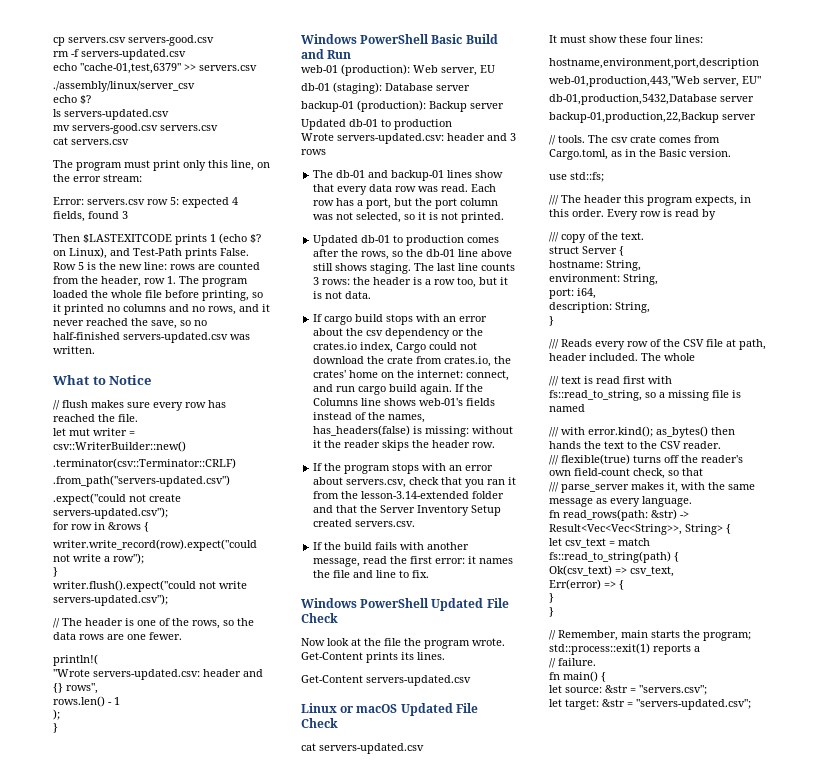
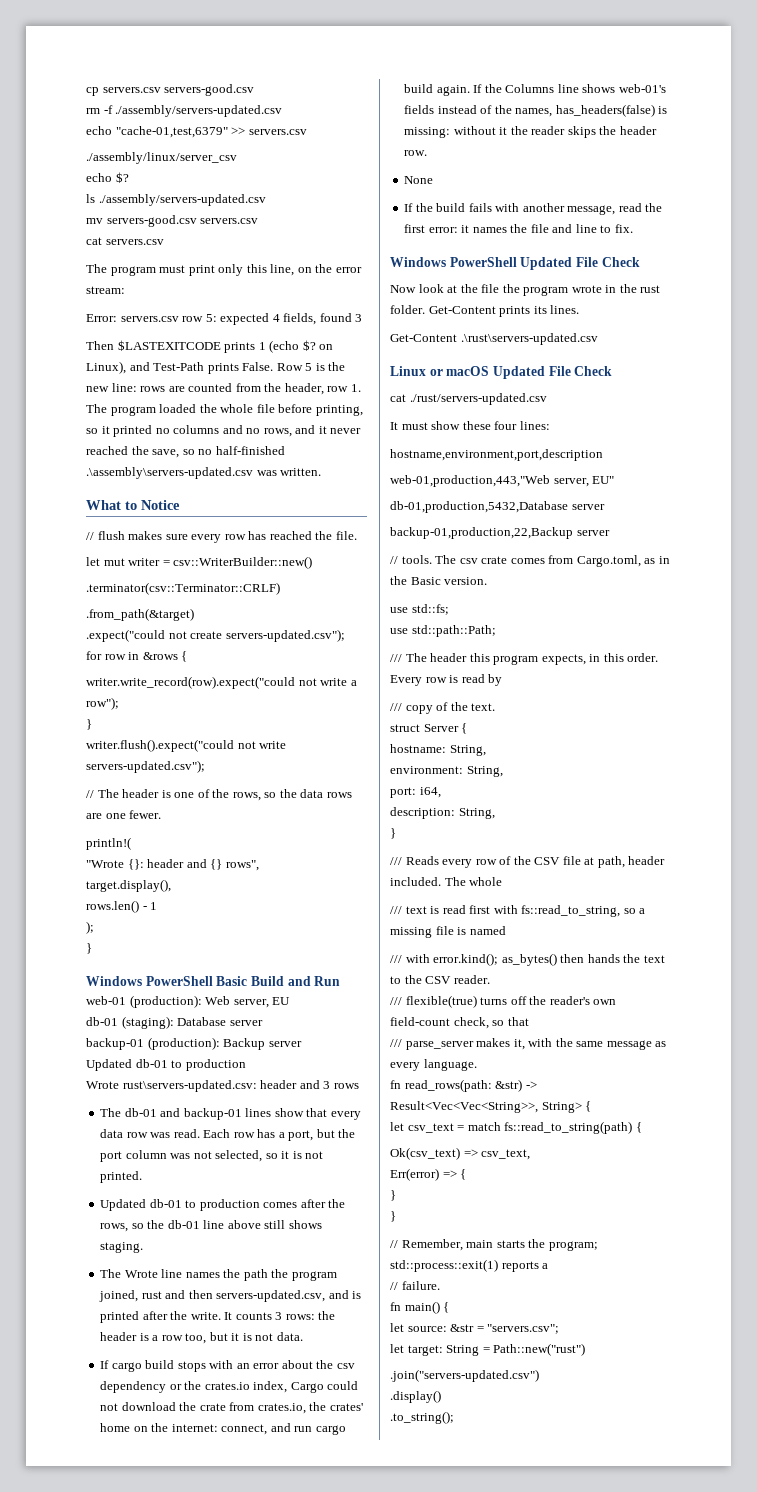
[81,49,186,60] servers-updated.csv -> [115,105,283,117] ./assembly/servers-updated.csv
[64,109,169,120] servers-updated.csv -> [98,194,266,206] ./assembly/servers-updated.csv
[123,332,228,343] servers-updated.csv -> [86,467,253,479] .\assembly\servers-updated.csv
[53,475,230,487] .from_path("servers-updated.csv") -> [86,608,194,621] .from_path(&target)
[93,669,200,680] servers-updated.csv: -> [127,859,144,870] {}:
(98, 688) none -> [86,879,171,892] // target.display(),
[337,133,444,144] servers-updated.csv: -> [122,1080,257,1092] rust\servers-updated.csv:
[414,263,479,271] The last line -> [100,1269,337,1281] [99,1290,362,1302] [100,1311,233,1323] // The Wrote line names the path the program joined, rust and then servers-updated.csv, and is printed after the write. It
[313,463,494,474] [313,477,517,488] [313,491,505,499] [313,505,502,516] [313,519,416,527] // If the program stops with an error about servers.csv, check that you ran it from the lesson-3.14-extended folder and that the Server Inventory Setup created servers.csv. -> [404,176,434,184] // None
[472,638,505,646] wrote. -> [571,284,661,293] [390,305,425,314] wrote in the rust folder.
[366,675,471,686] servers-updated.csv -> [460,333,598,345] .\rust\servers-updated.csv
[319,743,424,754] servers-updated.csv -> [409,393,547,405] ./rust/servers-updated.csv
(604, 177) none -> [390,625,496,637] // use std::path::Path;
[602,699,751,710] &str = "servers-updated.csv"; -> [446,1343,586,1356] [390,1369,539,1382] [390,1390,441,1403] [390,1411,454,1424] String = Path::new("rust") // .join("servers-updated.csv") // .display() // .to_string();

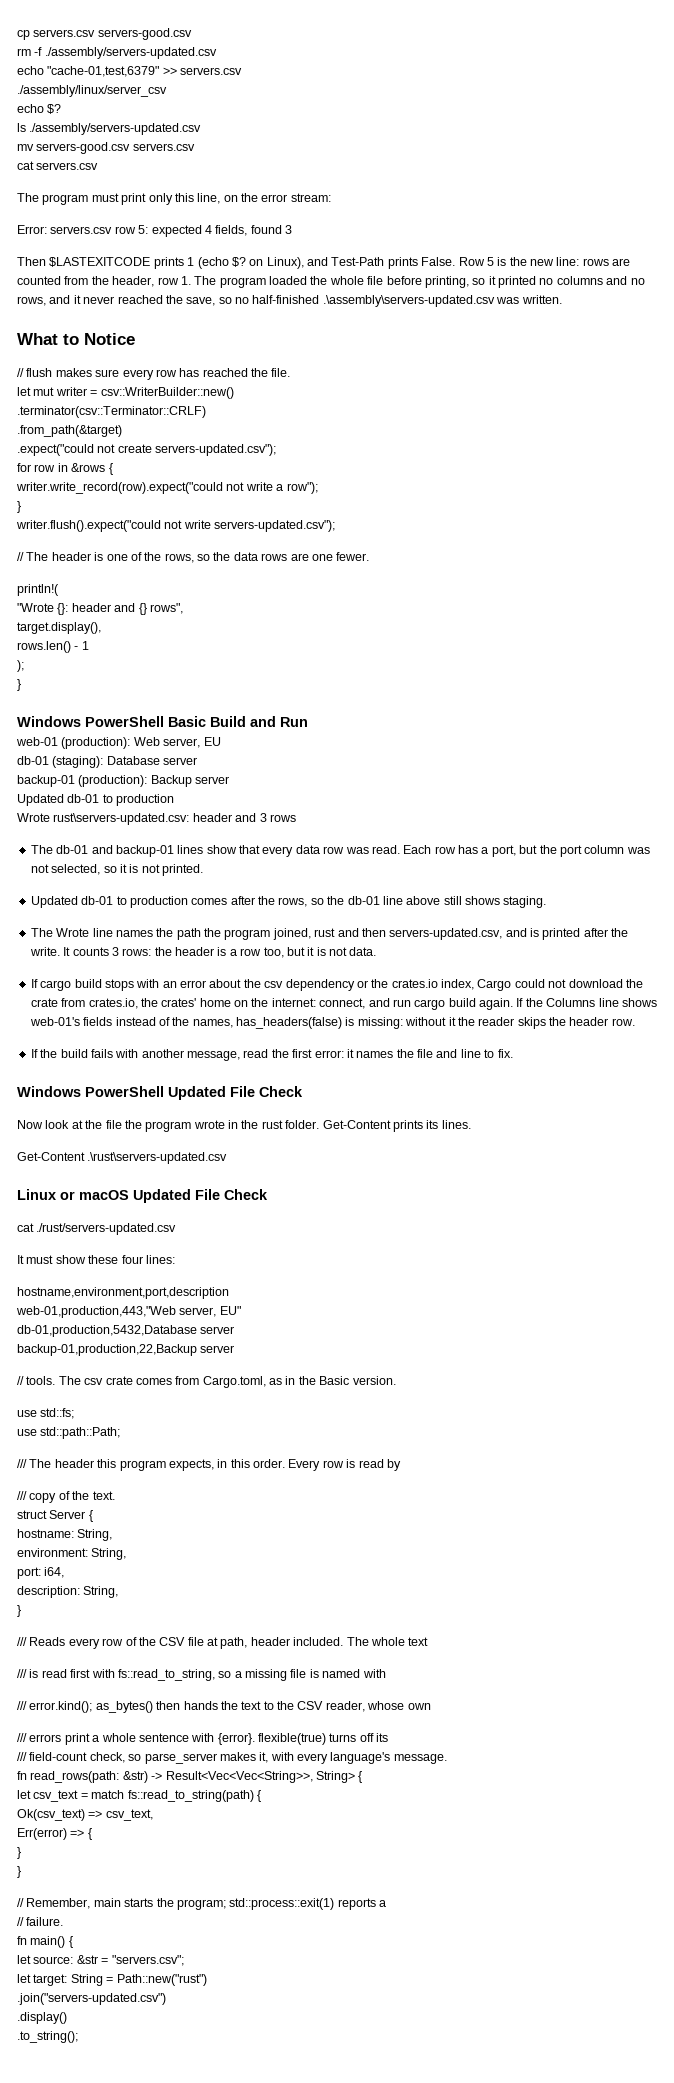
[404,176,434,184] // None -> (635, 1022) none
[390,906,427,914] // /// text -> [408,1637,429,1646] [17,1669,27,1678] text // ///
[390,954,430,963] // /// with -> [362,1669,386,1678] [17,1701,27,1710] with // ///
[453,975,490,984] [390,995,617,1008] reader. // /// flexible(true) turns off the reader's own -> [325,1701,431,1712] [17,1733,389,1745] [17,1752,27,1761] reader, whose own // /// errors print a whole sentence with {error}. flexible(true) turns off its // ///
[507,1017,529,1026] [390,1039,402,1047] that // /// -> (142, 1757) none
[555,1038,667,1050] [390,1059,477,1071] the same message as every language. -> [297,1752,447,1764] every language's message.

